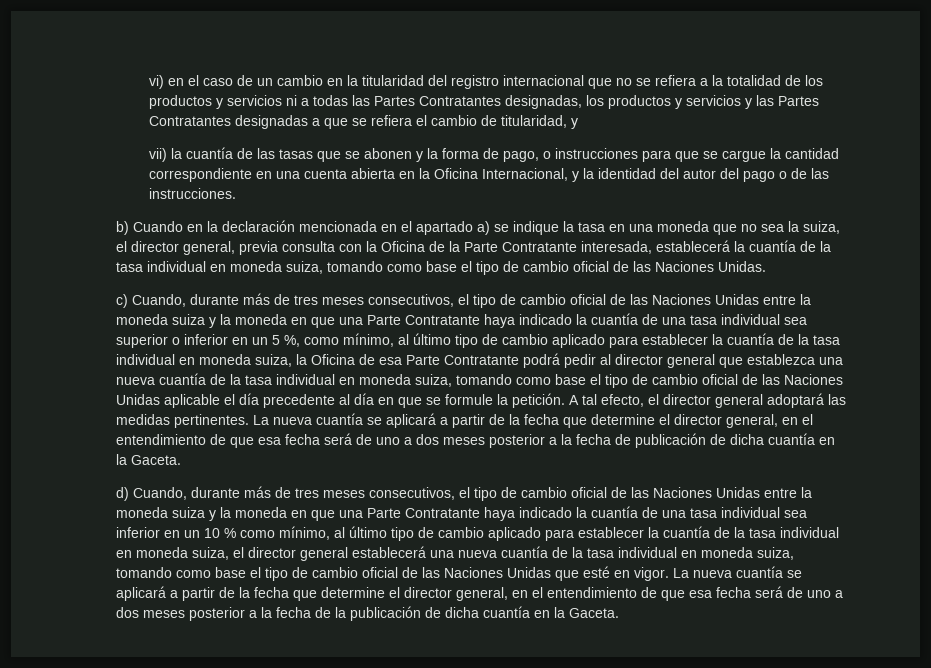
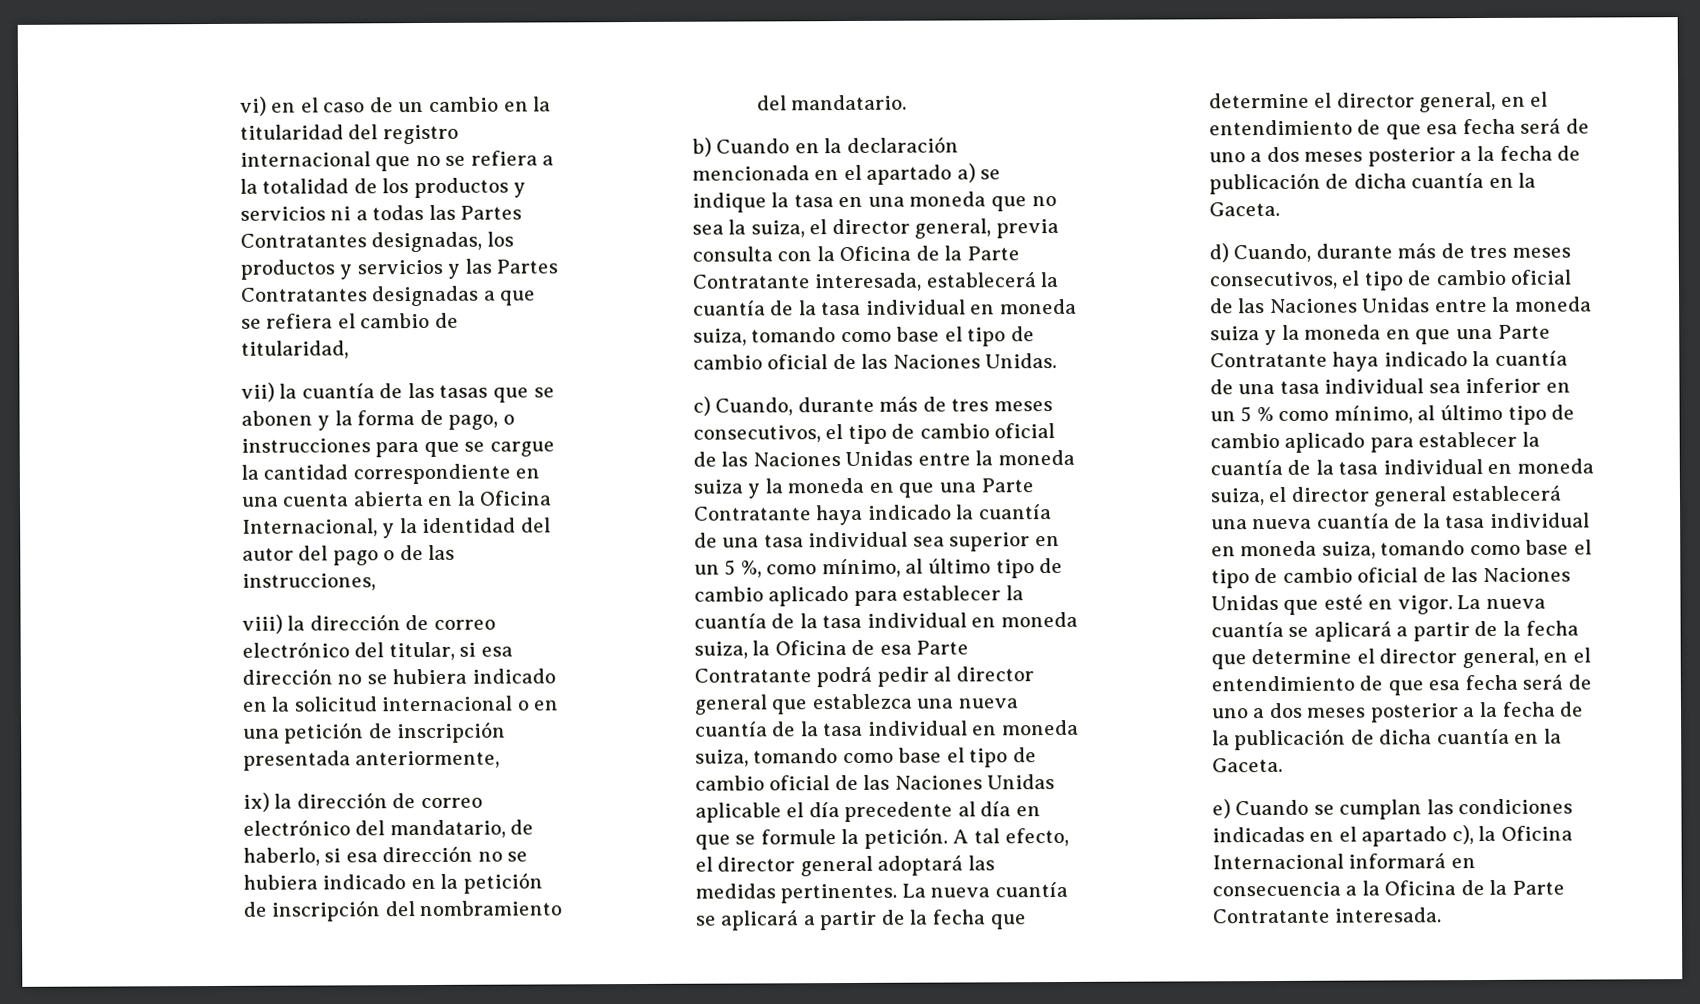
[570,118,578,129] y -> (349, 349) none
[148,188,236,199] instrucciones. -> [241,573,376,591] [241,614,496,634] [241,641,513,661] [241,668,556,685] [241,695,559,712] [242,721,507,744] [242,750,501,771] [242,792,483,812] [242,819,535,839] [242,845,529,866] [242,872,543,894] [242,900,563,922] [756,94,908,111] instrucciones, // viii) la dirección de correo electrónico del titular, si esa dirección no se hubiera indicado en la solicitud internacional o en una petición de inscripción presentada anteriormente, // ix) la dirección de correo electrónico del mandatario, de haberlo, si esa dirección no se hubiera indicado en la petición de inscripción del nombramiento del mandatario.
[172,334,229,345] o inferior -> (1031, 542) none
[204,528,221,538] 10 -> [1240,406,1253,423] 5
(620, 613) none -> [1211,798,1574,820] [1211,825,1573,847] [1211,853,1476,870] [1211,879,1565,897] [1211,907,1442,924] // e) Cuando se cumplan las condiciones indicadas en el apartado c), la Oficina Internacional informará en consecuencia a la Oficina de la Parte Contratante interesada.

